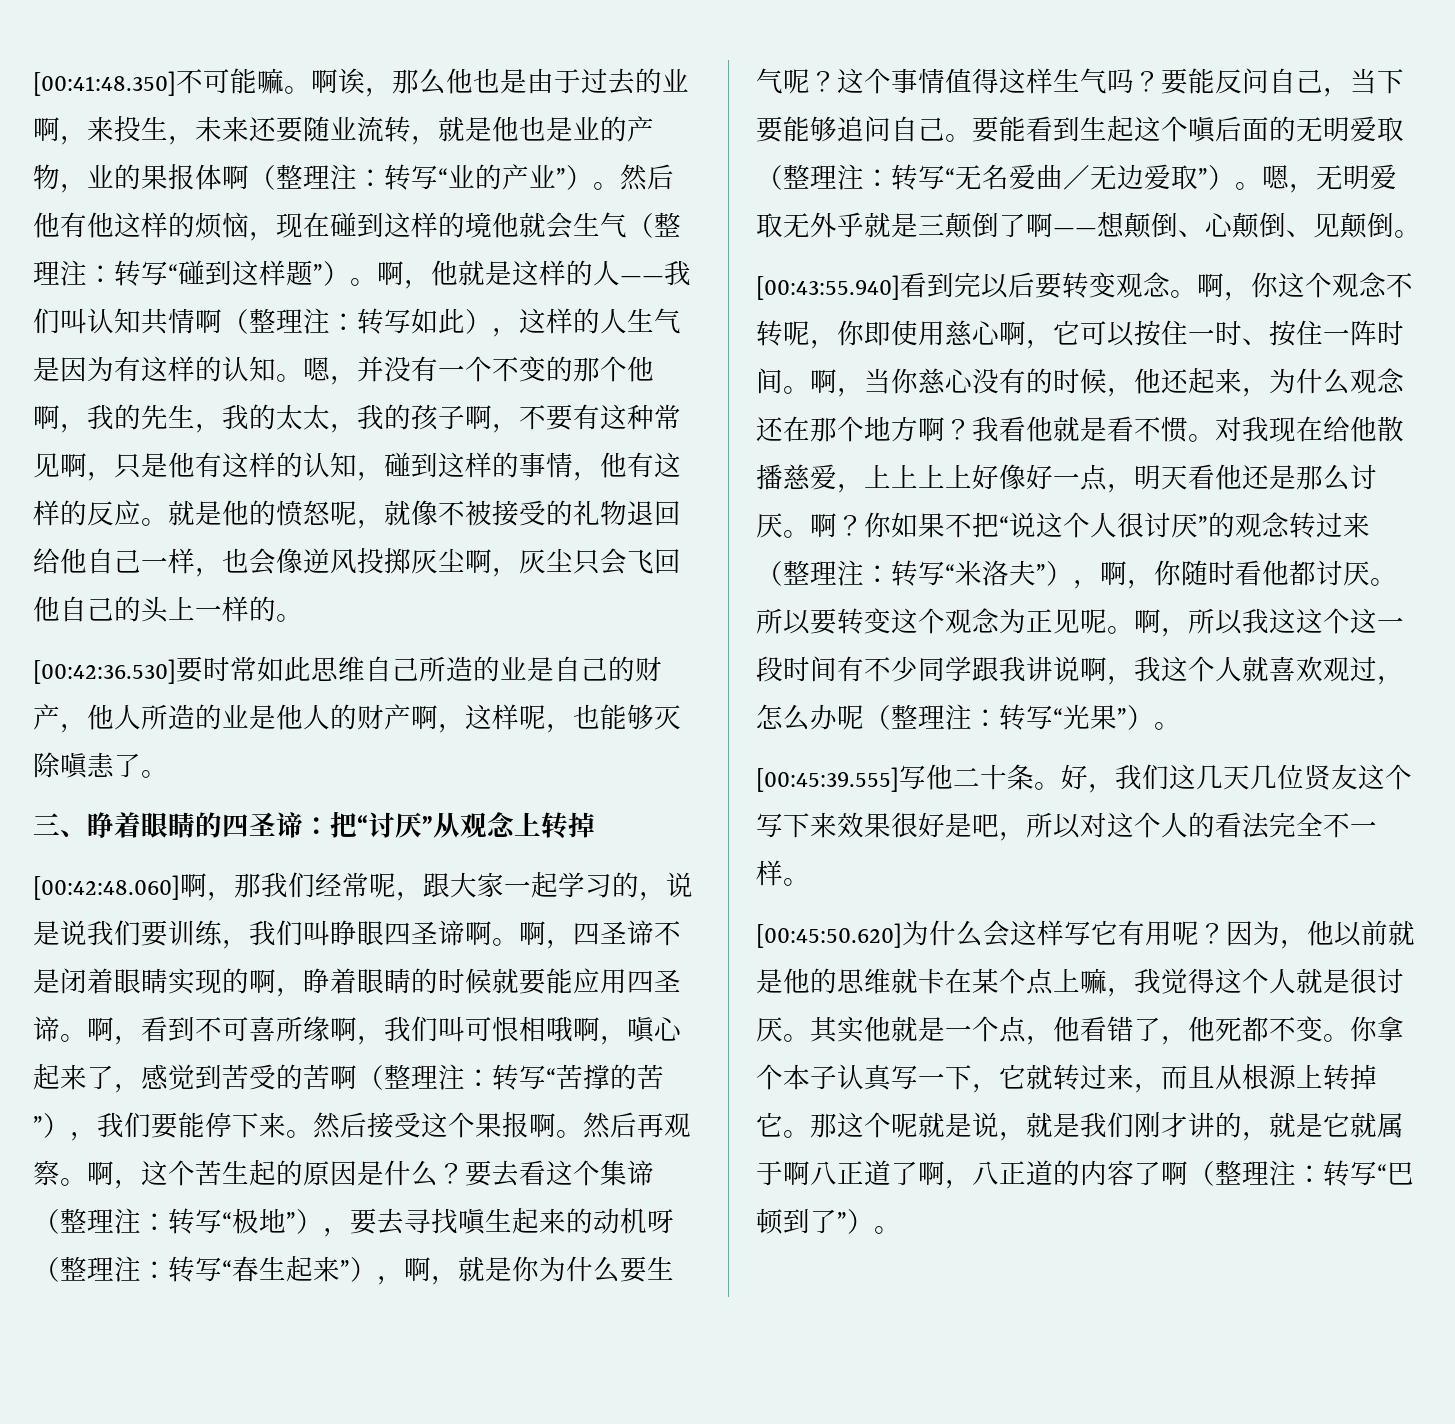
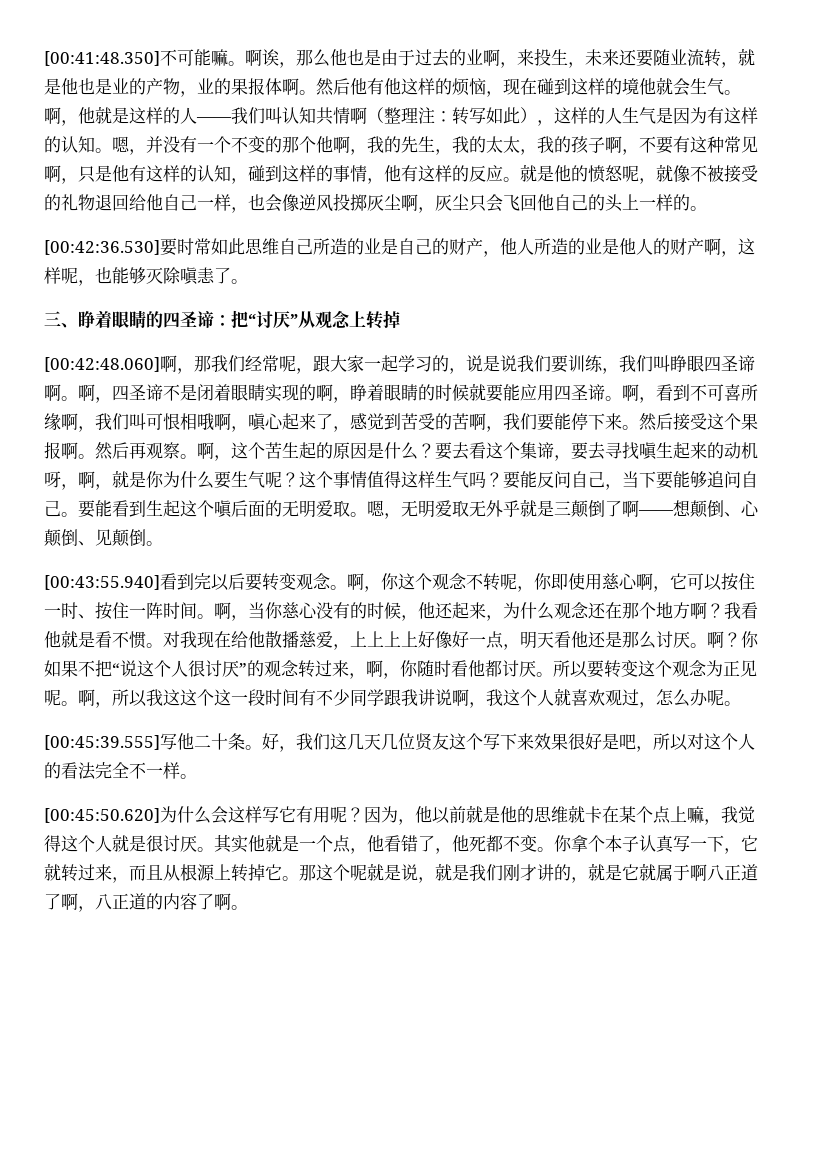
[249,164,593,190] （整理注：转写“业的产业”） -> (299, 86) none
[627,212,681,238] [33,260,350,286] （整理注：转写“碰到这样题”） -> (724, 86) none
[357,1064,664,1090] [33,1113,70,1138] （整理注：转写“苦撑的苦”） -> (486, 421) none
[33,1208,323,1234] （整理注：转写“极地”） -> (554, 450) none
[33,1256,377,1282] （整理注：转写“春生起来”） -> (61, 479) none
[756,164,1235,190] （整理注：转写“无名爱曲／无边爱取”） -> (350, 508) none
[756,560,1073,586] （整理注：转写“米洛夫”） -> (349, 668) none
[864,704,1154,730] （整理注：转写“光果”） -> (724, 697) none
[1188,1160,1414,1186] [756,1208,874,1235] （整理注：转写“巴顿到了”） -> (231, 901) none

